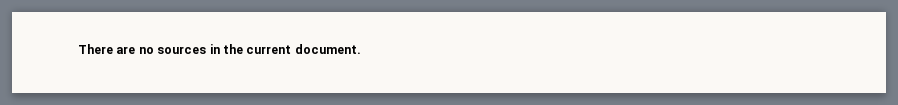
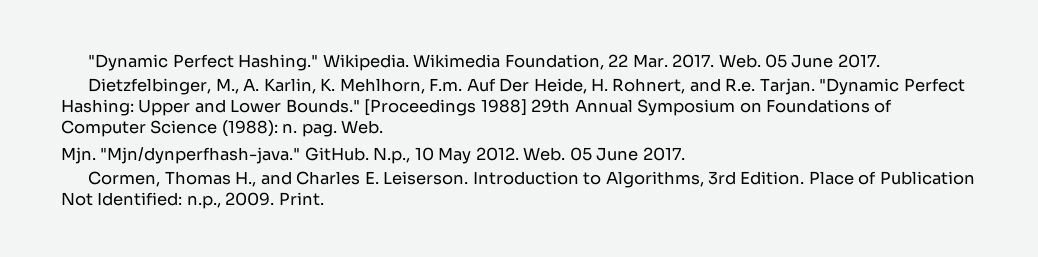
[78,44,361,54] There are no sources in the current document. -> [88,54,880,71] [88,78,965,95] [61,99,893,116] [61,120,384,137] [61,147,685,164] [88,171,975,188] [61,192,324,209] "Dynamic Perfect Hashing." Wikipedia. Wikimedia Foundation, 22 Mar. 2017. Web. 05 June 2017. // Dietzfelbinger, M., A. Karlin, K. Mehlhorn, F.m. Auf Der Heide, H. Rohnert, and R.e. Tarjan. "Dynamic Perfect Hashing: Upper and Lower Bounds." [Proceedings 1988] 29th Annual Symposium on Foundations of Computer Science (1988): n. pag. Web. // Mjn. "Mjn/dynperfhash-java." GitHub. N.p., 10 May 2012. Web. 05 June 2017. // Cormen, Thomas H., and Charles E. Leiserson. Introduction to Algorithms, 3rd Edition. Place of Publication Not Identified: n.p., 2009. Print.

